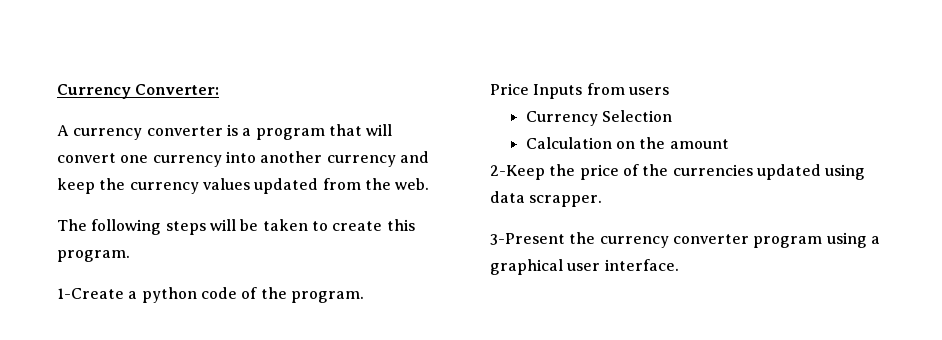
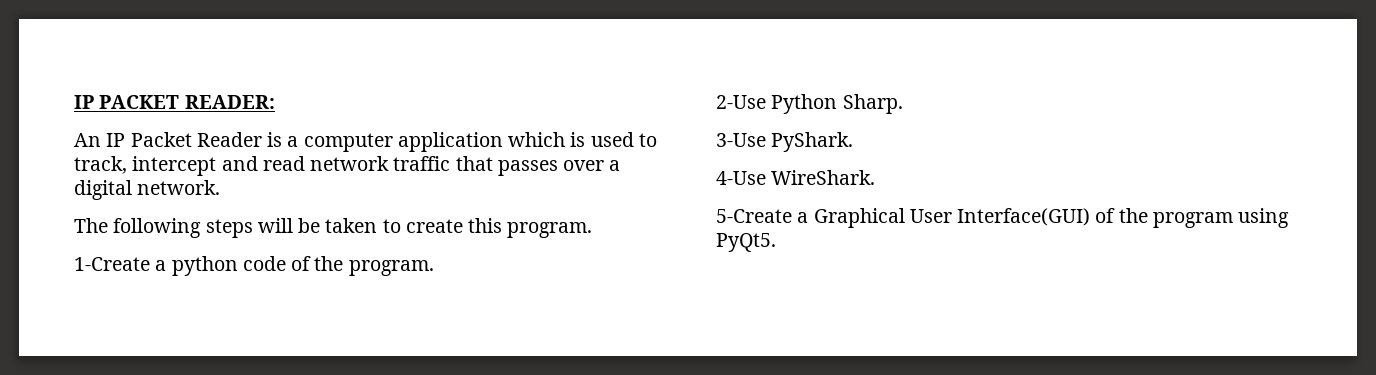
[57,84,220,99] [57,124,393,140] [57,151,429,167] [57,178,430,194] Currency Converter: // A currency converter is a program that will convert one currency into another currency and keep the currency values updated from the web. -> [74,95,275,109] [74,132,657,152] [74,156,621,176] [74,180,221,200] IP PACKET READER: // An IP Packet Reader is a computer application which is used to track, intercept and read network traffic that passes over a digital network.
[490,83,669,99] [525,110,672,126] [525,137,729,149] [490,164,866,180] [490,191,603,207] [490,232,880,248] [490,259,679,275] Price Inputs from users // Currency Selection // Calculation on the amount // 2-Keep the price of the currencies updated using data scrapper. // 3-Present the currency converter program using a graphical user interface. -> [716,94,903,114] [716,132,854,152] [716,170,876,185] [716,208,1290,228] [716,233,776,252] 2-Use Python Sharp. // 3-Use PyShark. // 4-Use WireShark. // 5-Create a Graphical User Interface(GUI) of the program using PyQt5.

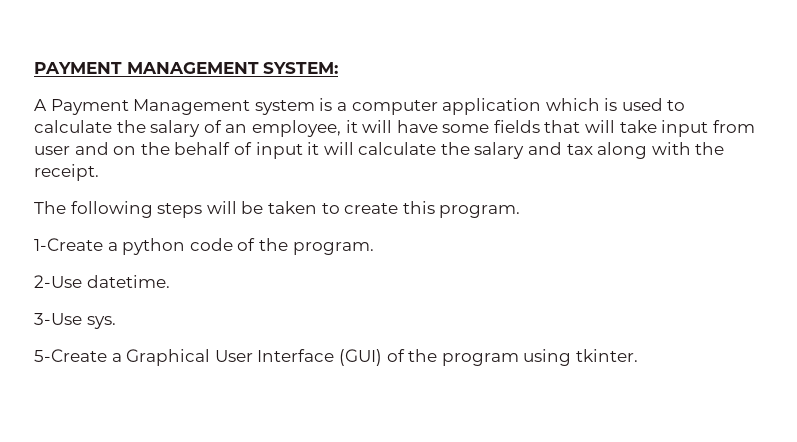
[74,95,275,109] [74,132,262,147] IP PACKET READER: // An IP Packet Reader -> [34,62,339,74] [34,99,315,115] PAYMENT MANAGEMENT SYSTEM: // A Payment Management system
[74,156,621,176] [74,180,221,200] track, intercept and read network traffic that passes over a digital network. -> [34,120,755,137] [34,142,725,159] [34,164,99,181] calculate the salary of an employee, it will have some fields that will take input from user and on the behalf of input it will calculate the salary and tax along with the receipt.
[771,94,903,114] Python Sharp. -> [86,275,170,288] datetime.
[771,132,854,152] [716,170,876,185] PyShark. // 4-Use WireShark. -> [86,316,116,329] sys.
[957,208,1091,226] Interface(GUI) -> [257,349,382,366] Interface (GUI)
[716,233,776,252] PyQt5. -> [575,349,638,362] tkinter.

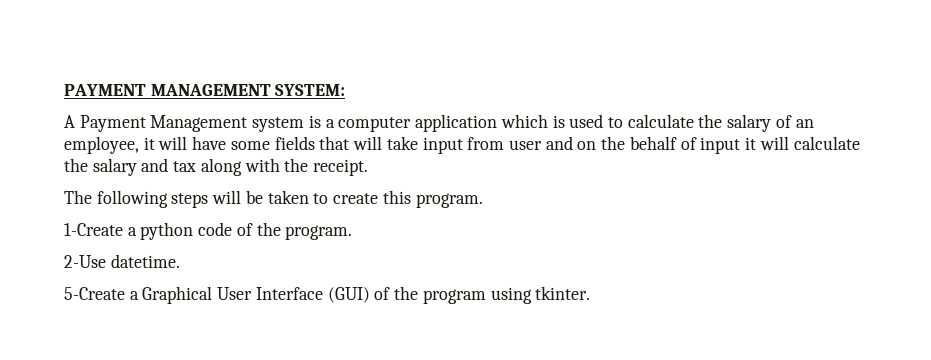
[34,313,116,329] // 3-Use sys. -> (180, 261) none

